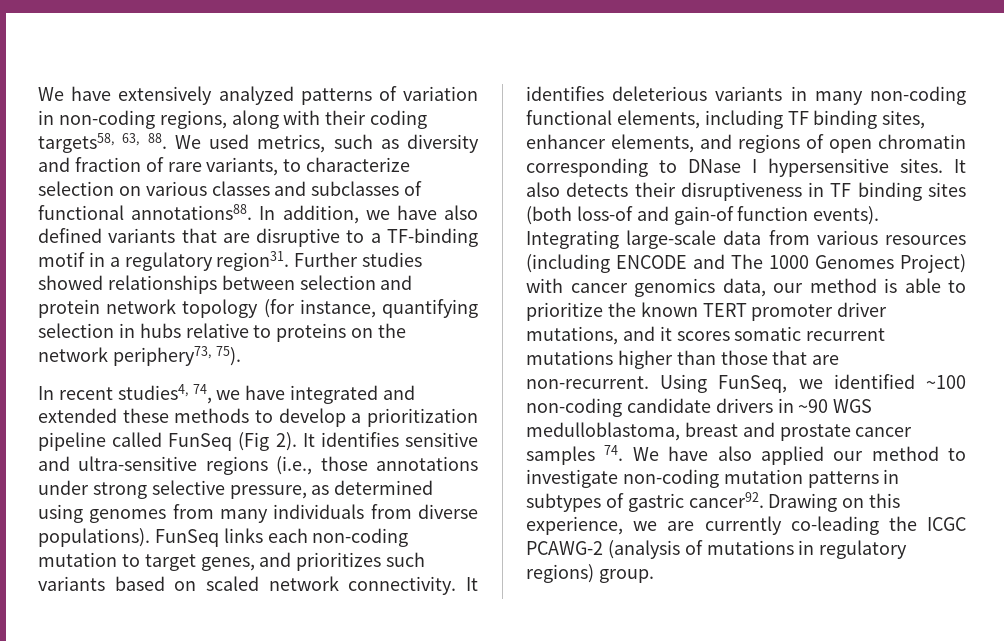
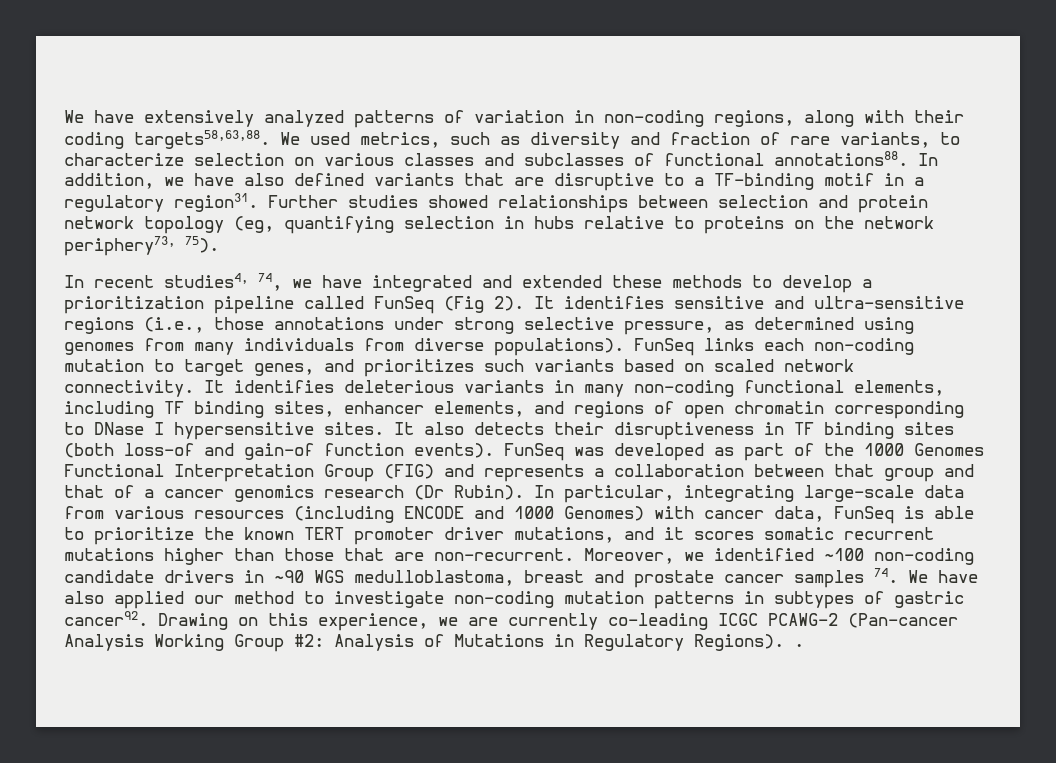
[38,133,167,153] targets58, 63, 88. -> [134,130,270,149] targets58,63,88.
[263,299,376,318] (for instance, -> [234,216,274,233] (eg,
[526,230,619,249] Integrating -> [504,443,984,461] [64,464,974,482] [64,485,794,503] FunSeq was developed as part of the 1000 Genomes Functional Interpretation Group (FIG) and represents a collaboration between that group and that of a cancer genomics research (Dr Rubin). In particular, integrating
[731,254,966,273] [526,278,877,297] The 1000 Genomes Project) with cancer genomics data, our method -> [514,506,894,524] 1000 Genomes) with cancer data, FunSeq
[660,374,788,393] Using FunSeq, -> [584,548,674,564] Moreover,
[888,516,917,531] the -> (708, 621) none
[607,540,908,559] [526,564,654,583] (analysis of mutations in regulatory regions) group. -> [848,613,958,628] [64,634,804,652] (Pan-cancer Analysis Working Group #2: Analysis of Mutations in Regulatory Regions). .

